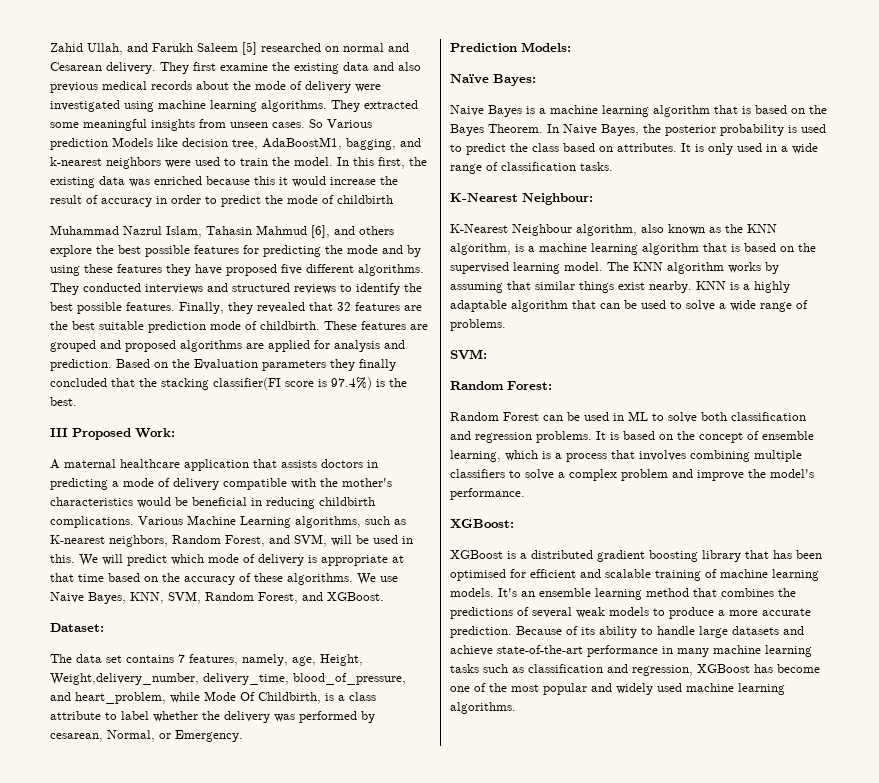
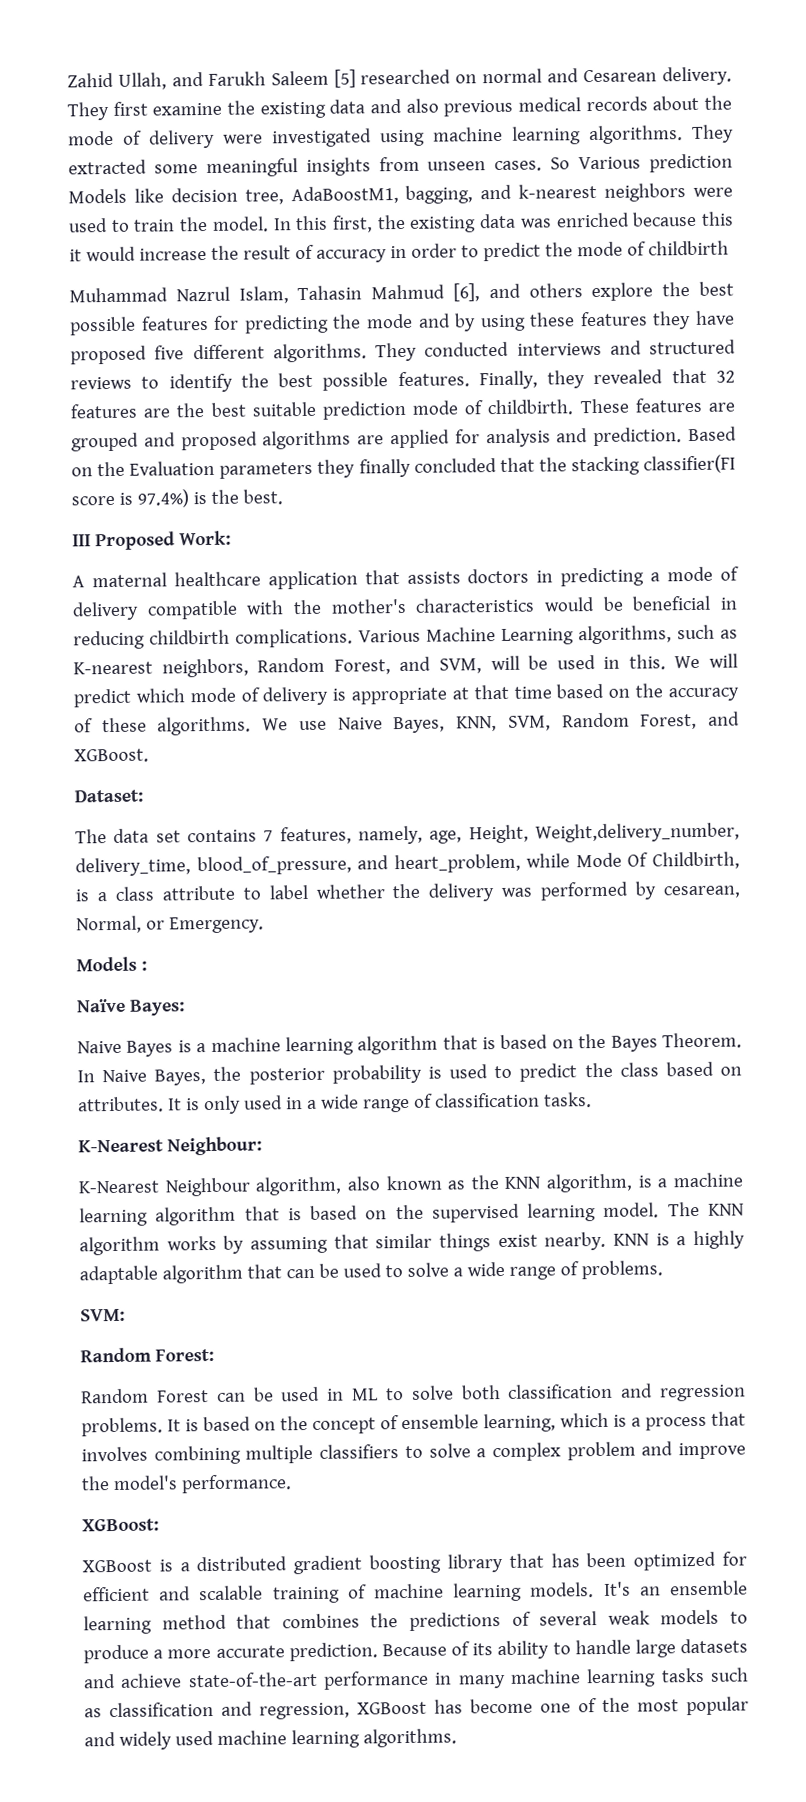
[450,42,571,52] Prediction Models: -> [76,956,147,972] Models :
[450,569,506,581] optimised -> [633,1551,717,1571] optimized

